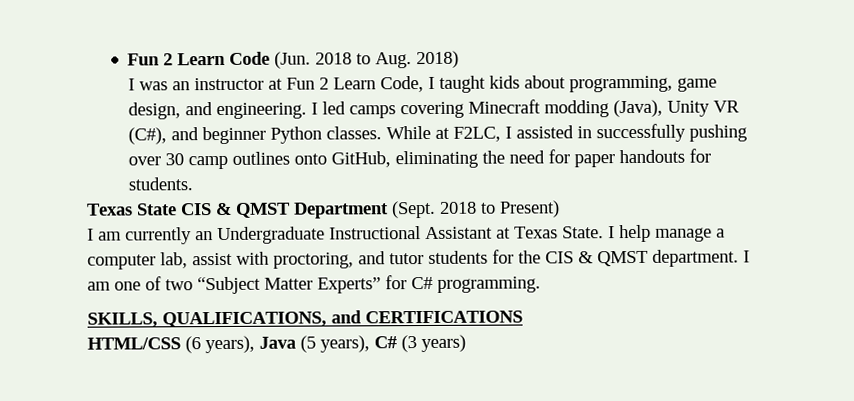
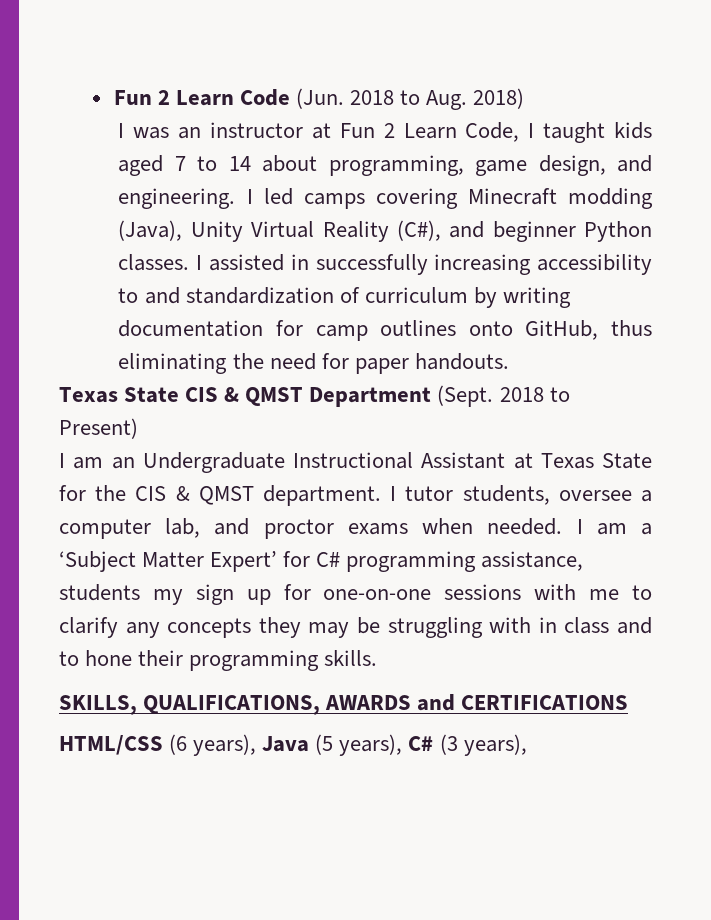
(520, 82) none -> [118,155,251,176] aged 7 to 14
[712,100,740,113] VR -> [251,221,389,242] Virtual Reality
[385,125,501,142] While at F2LC, -> (190, 262) none
[688,124,747,142] [127,153,184,166] pushing over 30 -> [434,254,652,275] [118,287,571,308] [118,320,304,337] increasing accessibility to and standardization of curriculum by writing documentation for
(391, 159) none -> [610,320,652,336] thus
[618,148,711,164] [127,177,193,191] handouts for students. -> [414,353,509,370] handouts.
[125,227,192,245] currently -> (104, 463) none
[562,224,725,243] [87,250,488,270] State. I help manage a computer lab, assist with proctoring, and tutor students -> [602,453,652,469] State
[87,275,541,295] am one of two “Subject Matter Experts” for C# programming. -> [405,485,652,505] [59,518,652,539] [59,551,584,572] [59,584,652,605] [59,617,653,638] [59,650,378,671] tutor students, oversee a computer lab, and proctor exams when needed. I am a ‘Subject Matter Expert’ for C# programming assistance, students my sign up for one-on-one sessions with me to clarify any concepts they may be struggling with in class and to hone their programming skills.
(327, 319) none -> [325,695,412,710] AWARDS
[421,334,466,353] years) -> [463,734,527,756] years),

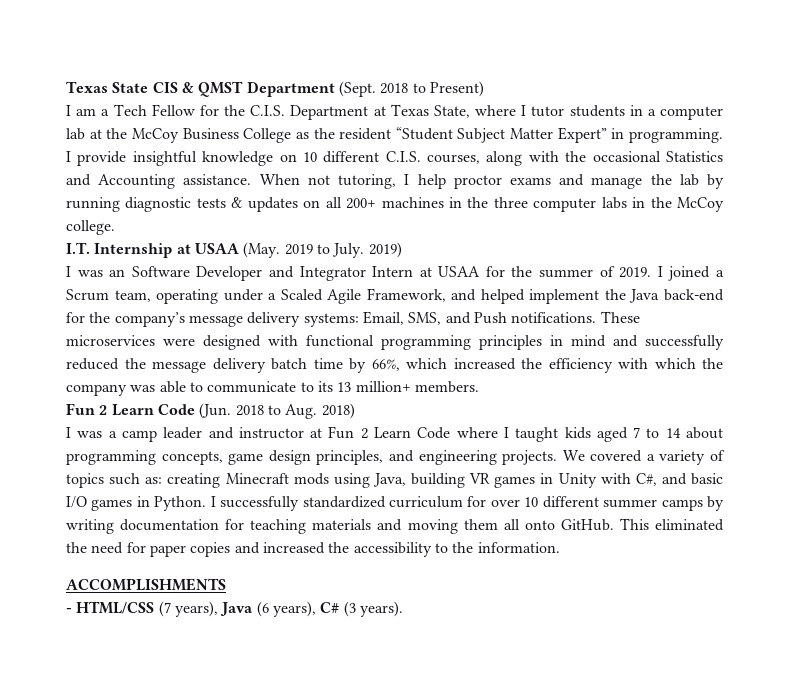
[113,88,525,110] [118,122,652,143] [118,155,652,176] [118,188,653,209] [118,220,652,242] [118,254,652,275] [118,287,571,308] [118,320,652,341] [118,353,509,374] Fun 2 Learn Code (Jun. 2018 to Aug. 2018) // I was an instructor at Fun 2 Learn Code, I taught kids aged 7 to 14 about programming, game design, and engineering. I led camps covering Minecraft modding (Java), Unity Virtual Reality (C#), and beginner Python classes. I assisted in successfully increasing accessibility to and standardization of curriculum by writing documentation for camp outlines onto GitHub, thus eliminating the need for paper handouts. // -> (66, 87) none
[111,452,652,473] [59,485,652,506] [59,518,652,539] [59,551,584,572] [59,584,652,605] [59,617,653,638] [59,650,378,671] [59,694,629,715] [59,734,188,755] an Undergraduate Instructional Assistant at Texas State for the CIS & QMST department. I tutor students, oversee a computer lab, and proctor exams when needed. I am a ‘Subject Matter Expert’ for C# programming assistance, students my sign up for one-on-one sessions with me to clarify any concepts they may be struggling with in class and to hone their programming skills. // SKILLS, QUALIFICATIONS, AWARDS and CERTIFICATIONS // HTML/CSS (6 -> [101,104,723,120] [66,127,723,143] [66,151,723,166] [66,174,724,189] [66,197,724,212] [66,220,115,235] [66,242,402,258] [66,266,725,281] [66,288,725,304] [66,311,640,327] [66,335,724,350] [66,358,723,373] [66,381,479,396] [66,403,355,419] [66,426,723,442] [66,450,726,465] [66,473,723,488] [66,496,725,511] [66,518,724,534] [66,542,560,557] [66,578,226,591] [66,601,171,617] a Tech Fellow for the C.I.S. Department at Texas State, where I tutor students in a computer lab at the McCoy Business College as the resident “Student Subject Matter Expert” in programming. I provide insightful knowledge on 10 different C.I.S. courses, along with the occasional Statistics and Accounting assistance. When not tutoring, I help proctor exams and manage the lab by running diagnostic tests & updates on all 200+ machines in the three computer labs in the McCoy college. // I.T. Internship at USAA (May. 2019 to July. 2019) // I was an Software Developer and Integrator Intern at USAA for the summer of 2019. I joined a Scrum team, operating under a Scaled Agile Framework, and helped implement the Java back-end for the company’s message delivery systems: Email, SMS, and Push notifications. These microservices were designed with functional programming principles in mind and successfully reduced the message delivery batch time by 66%, which increased the efficiency with which the company was able to communicate to its 13 million+ members. // Fun 2 Learn Code (Jun. 2018 to Aug. 2018) // I was a camp leader and instructor at Fun 2 Learn Code where I taught kids aged 7 to 14 about programming concepts, game design principles, and engineering projects. We covered a variety of topics such as: creating Minecraft mods using Java, building VR games in Unity with C#, and basic I/O games in Python. I successfully standardized curriculum for over 10 different summer camps by writing documentation for teaching materials and moving them all onto GitHub. This eliminated the need for paper copies and increased the accessibility to the information. // ACCOMPLISHMENTS // - HTML/CSS (7
[315,734,334,755] (5 -> [256,601,269,617] (6
[463,734,527,756] years), -> [359,601,403,617] years).

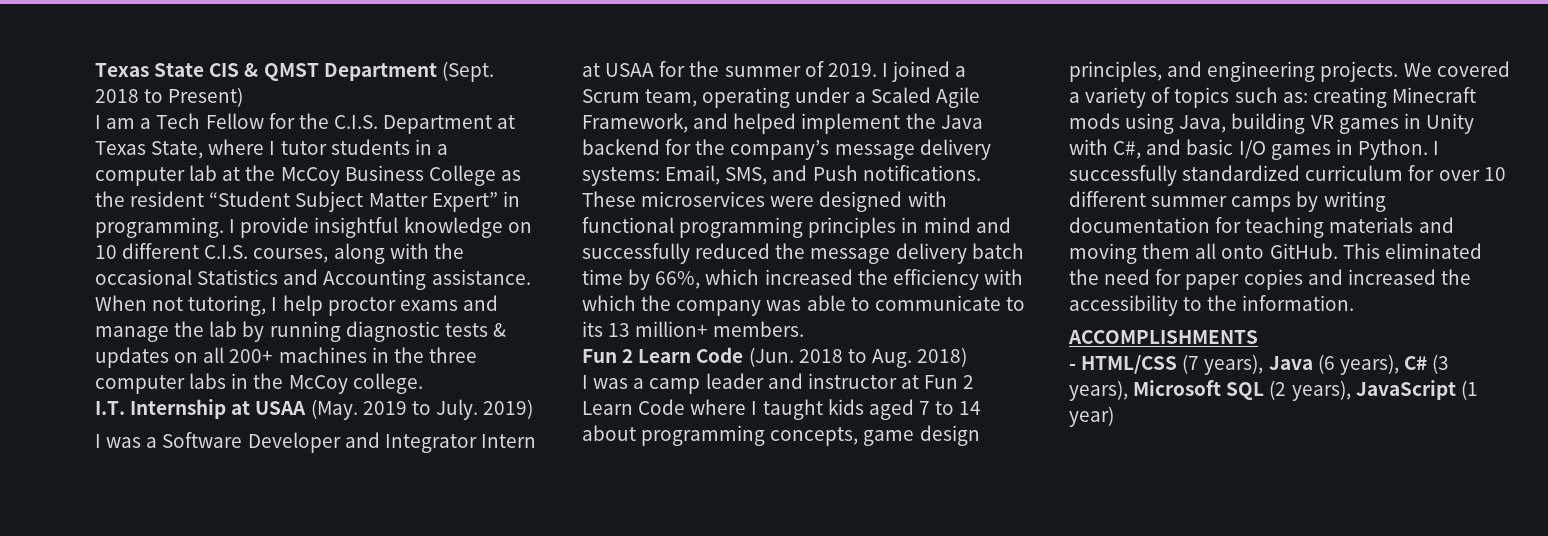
[109,269,126,277] an -> [146,437,158,448] a
[664,289,725,301] back-end -> [582,139,660,155] backend
[359,601,403,617] years). -> [1069,380,1478,401] [1069,406,1114,427] years), Microsoft SQL (2 years), JavaScript (1 year)

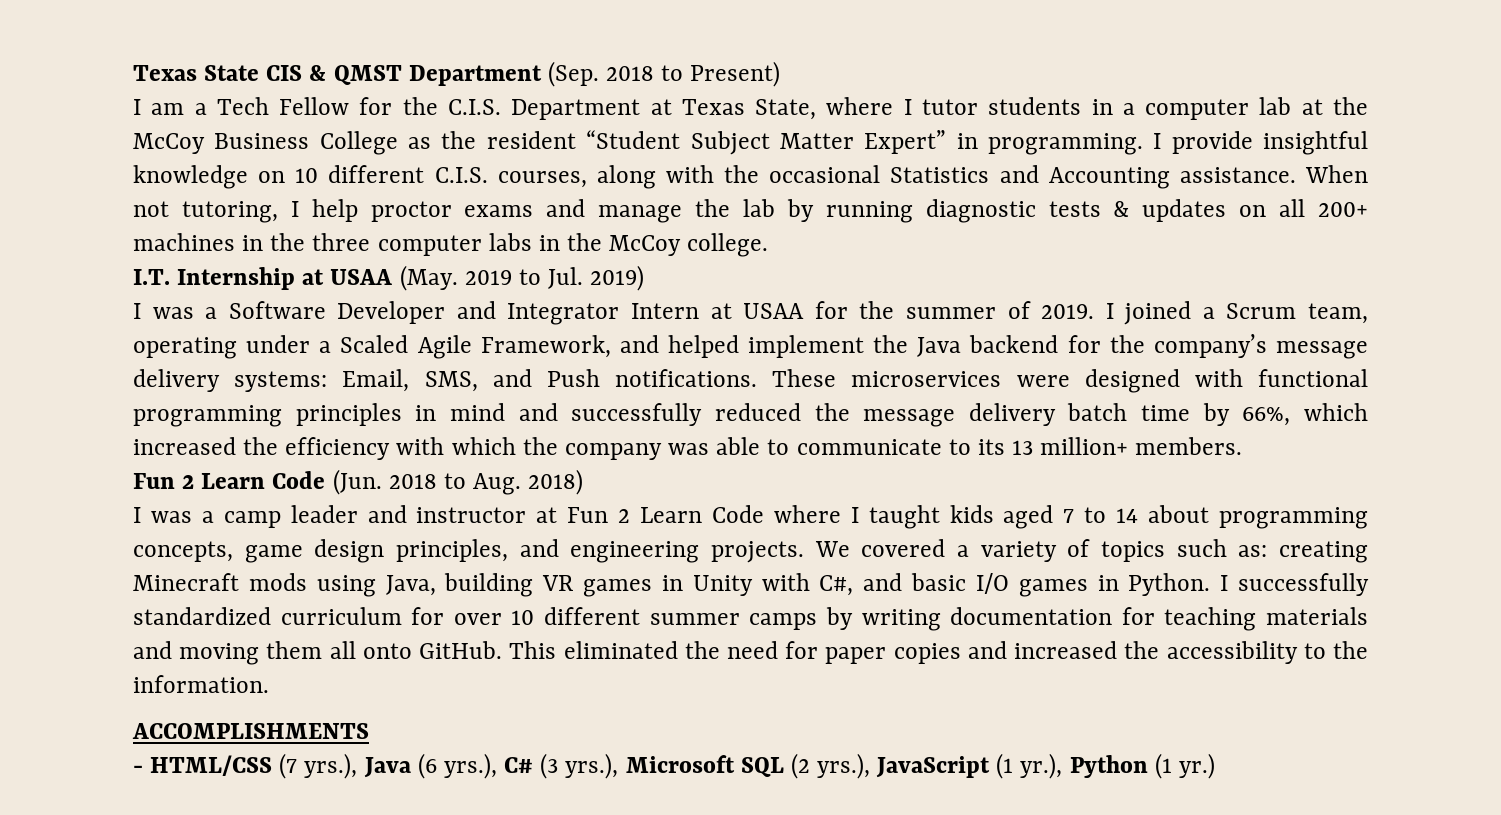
[441,61,494,82] (Sept. -> [547,61,599,87] (Sep.
[435,399,478,420] July. -> [548,267,584,289] Jul.
[1204,354,1264,375] years), -> [304,753,358,779] yrs.),
[1339,354,1399,375] years), -> [443,753,497,779] yrs.),
[1069,380,1128,401] years), -> [565,753,619,779] yrs.),
[1291,380,1351,401] years), -> [817,753,871,779] yrs.),
[1069,406,1114,427] year) -> [1020,753,1215,779] yr.), Python (1 yr.)

